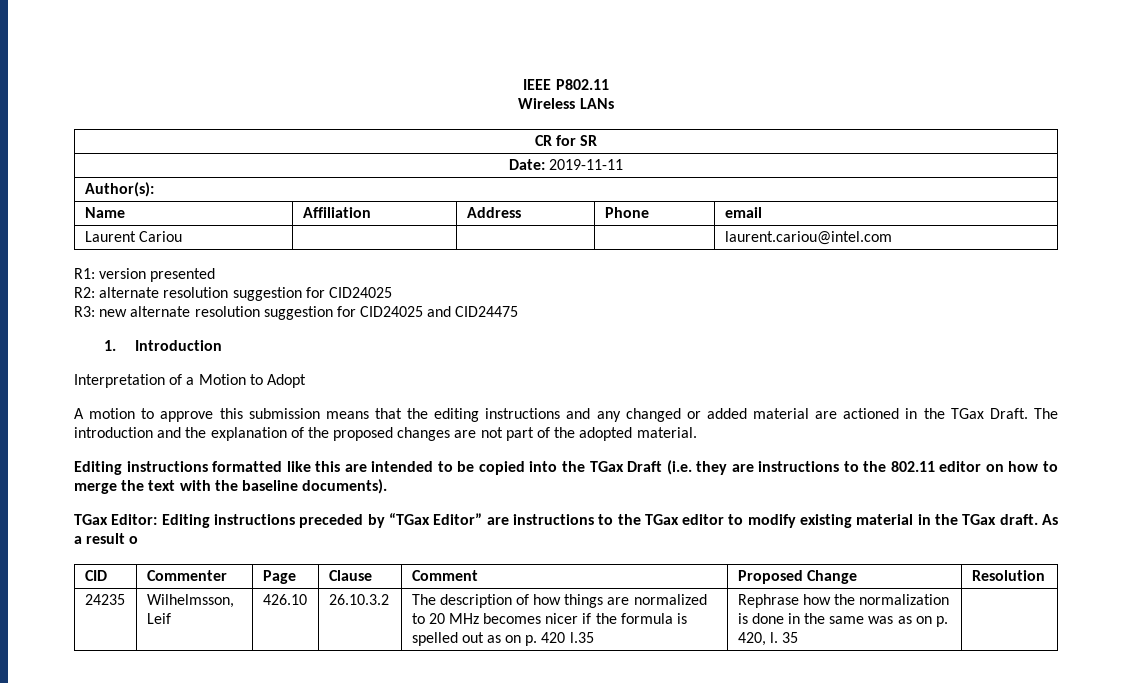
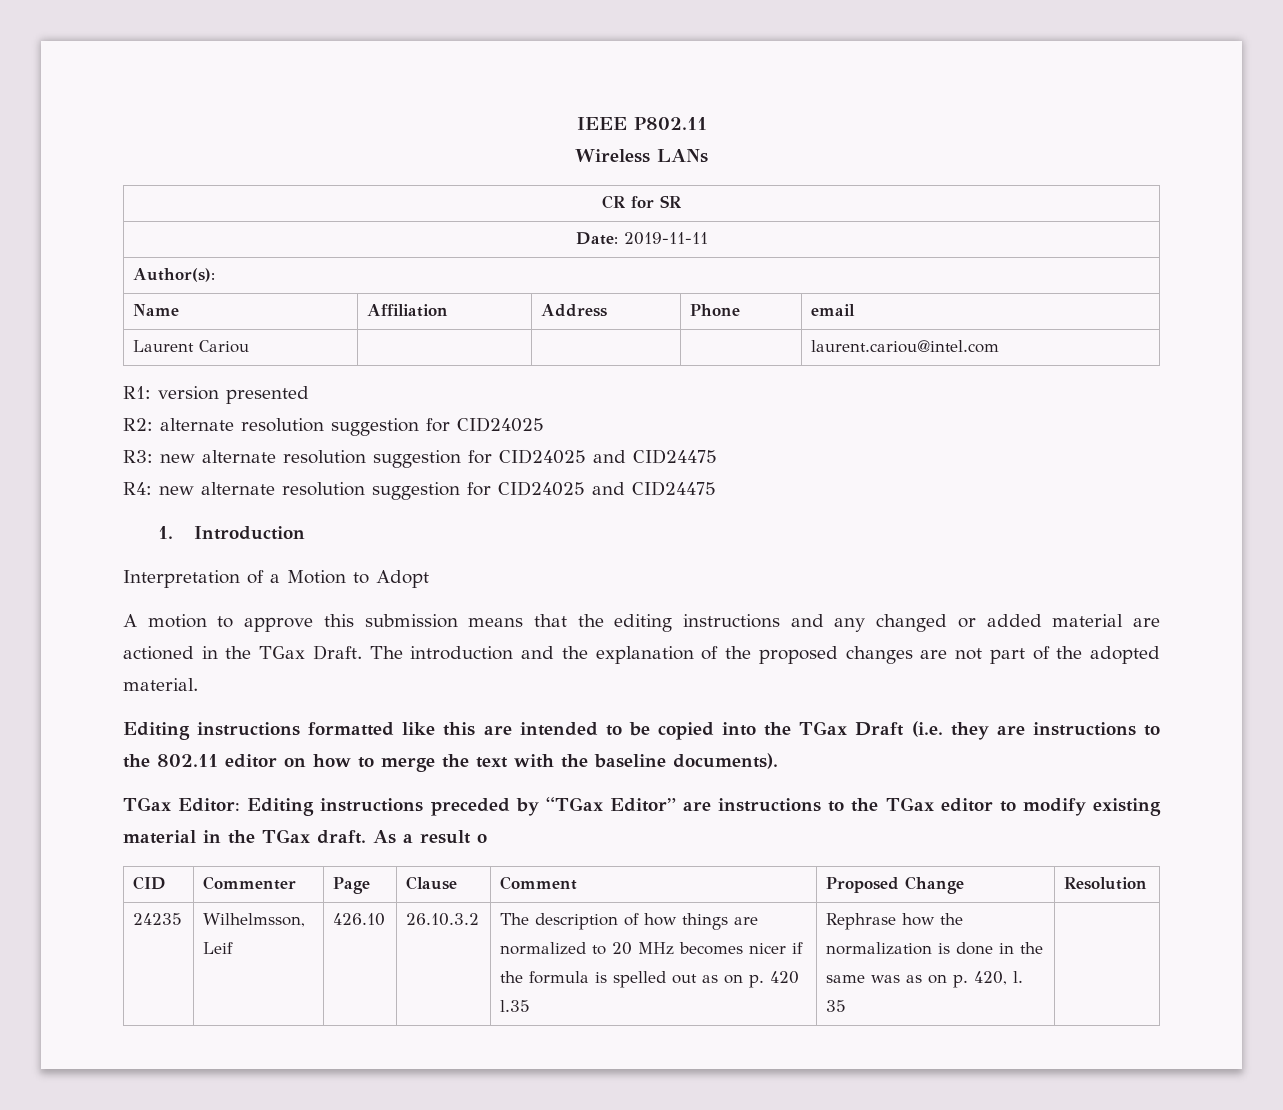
(519, 311) none -> [123,481,716,500] // R4: new alternate resolution suggestion for CID24025 and CID24475

